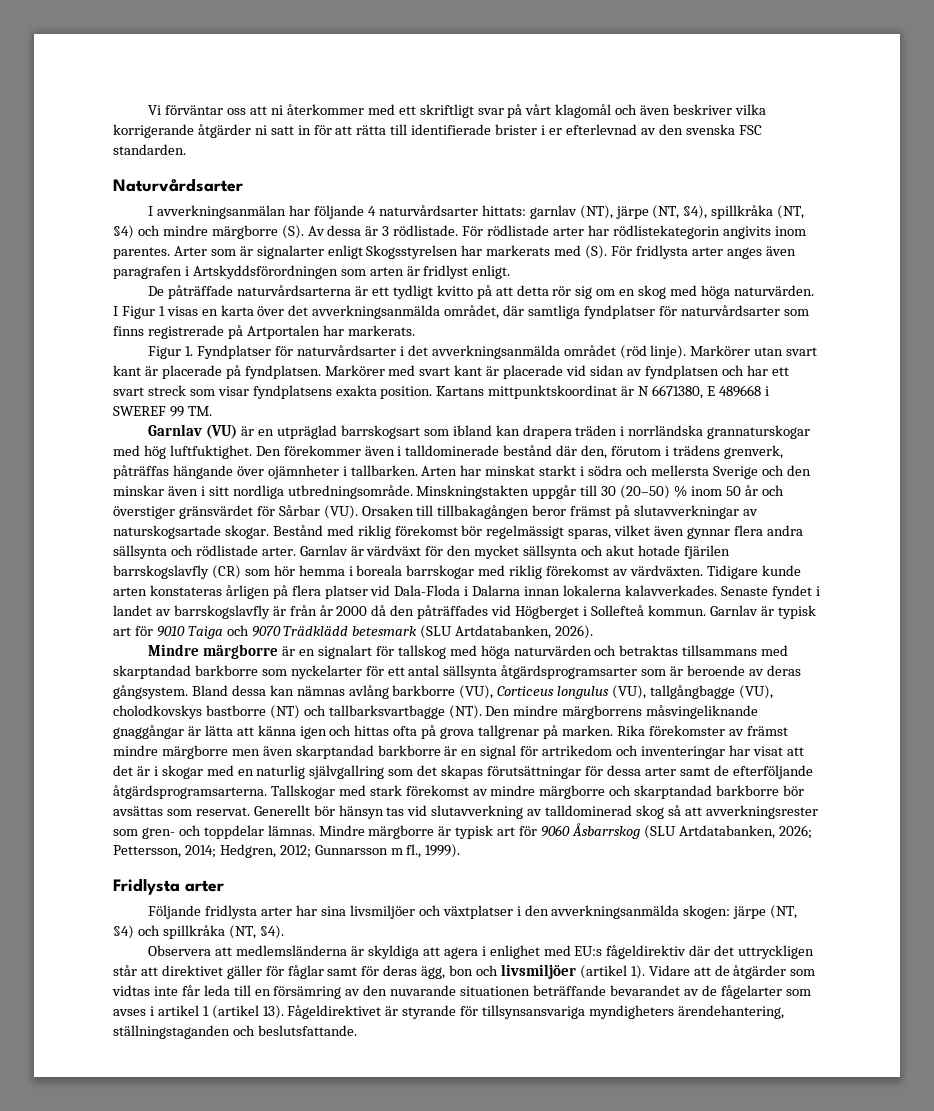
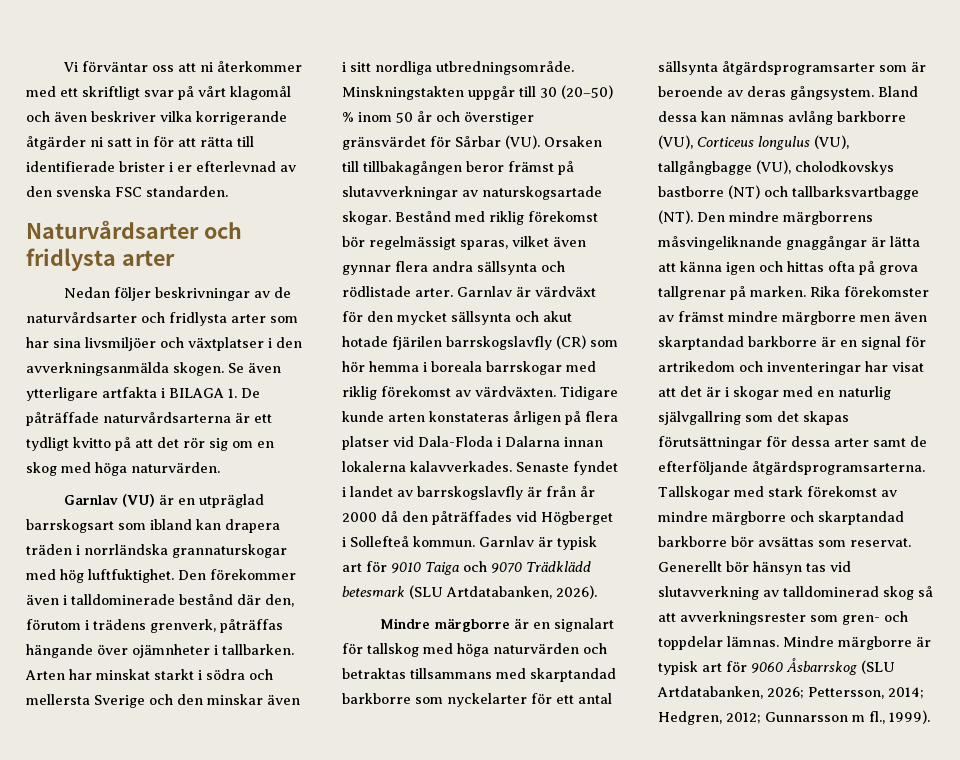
[148,205,805,219] [113,225,806,239] [113,245,796,259] [113,265,511,279] // I avverkningsanmälan har följande 4 naturvårdsarter hittats: garnlav (NT), järpe (NT, §4), spillkråka (NT, §4) och mindre märgborre (S). Av dessa är 3 rödlistade. För rödlistade arter har rödlistekategorin angivits inom parentes. Arter som är signalarter enligt Skogsstyrelsen har markerats med (S). För fridlysta arter anges även paragrafen i Artskyddsförordningen som arten är fridlyst enligt. // -> [203,222,242,239] [26,248,175,271] [63,287,291,301] [26,312,298,326] [26,337,302,351] [26,362,281,376] [26,387,237,401] och fridlysta arter // Nedan följer beskrivningar av de naturvårdsarter och fridlysta arter som har sina livsmiljöer och växtplatser i den avverkningsanmälda skogen. Se även ytterligare artfakta i BILAGA 1.
[516,285,549,296] detta -> [157,437,179,448] det
[113,305,809,319] [113,325,415,339] [148,345,818,359] [113,365,789,379] [113,385,769,399] [113,406,212,417] I Figur 1 visas en karta över det avverkningsanmälda området, där samtliga fyndplatser för naturvårdsarter som finns registrerade på Artportalen har markerats. // Figur 1. Fyndplatser för naturvårdsarter i det avverkningsanmälda området (röd linje). Markörer utan svart kant är placerade på fyndplatsen. Markörer med svart kant är placerade vid sidan av fyndplatsen och har ett svart streck som visar fyndplatsens exakta position. Kartans mittpunktskoordinat är N 6671380, E 489668 i SWEREF 99 TM. -> (220, 467) none
[113,878,224,895] [148,905,798,919] [113,925,284,939] [148,945,815,959] [113,964,816,979] [112,985,811,999] [113,1005,784,1019] [113,1025,357,1039] // Fridlysta arter // Följande fridlysta arter har sina livsmiljöer och växtplatser i den avverkningsanmälda skogen: järpe (NT, §4) och spillkråka (NT, §4). // Observera att medlemsländerna är skyldiga att agera i enlighet med EU:s fågeldirektiv där det uttryckligen står att direktivet gäller för fåglar samt för deras ägg, bon och livsmiljöer (artikel 1). Vidare att de åtgärder som vidtas inte får leda till en försämring av den nuvarande situationen beträffande bevarandet av de fågelarter som avses i artikel 1 (artikel 13). Fågeldirektivet är styrande för tillsynsansvariga myndigheters ärendehantering, ställningstaganden och beslutsfattande. -> (930, 717) none

